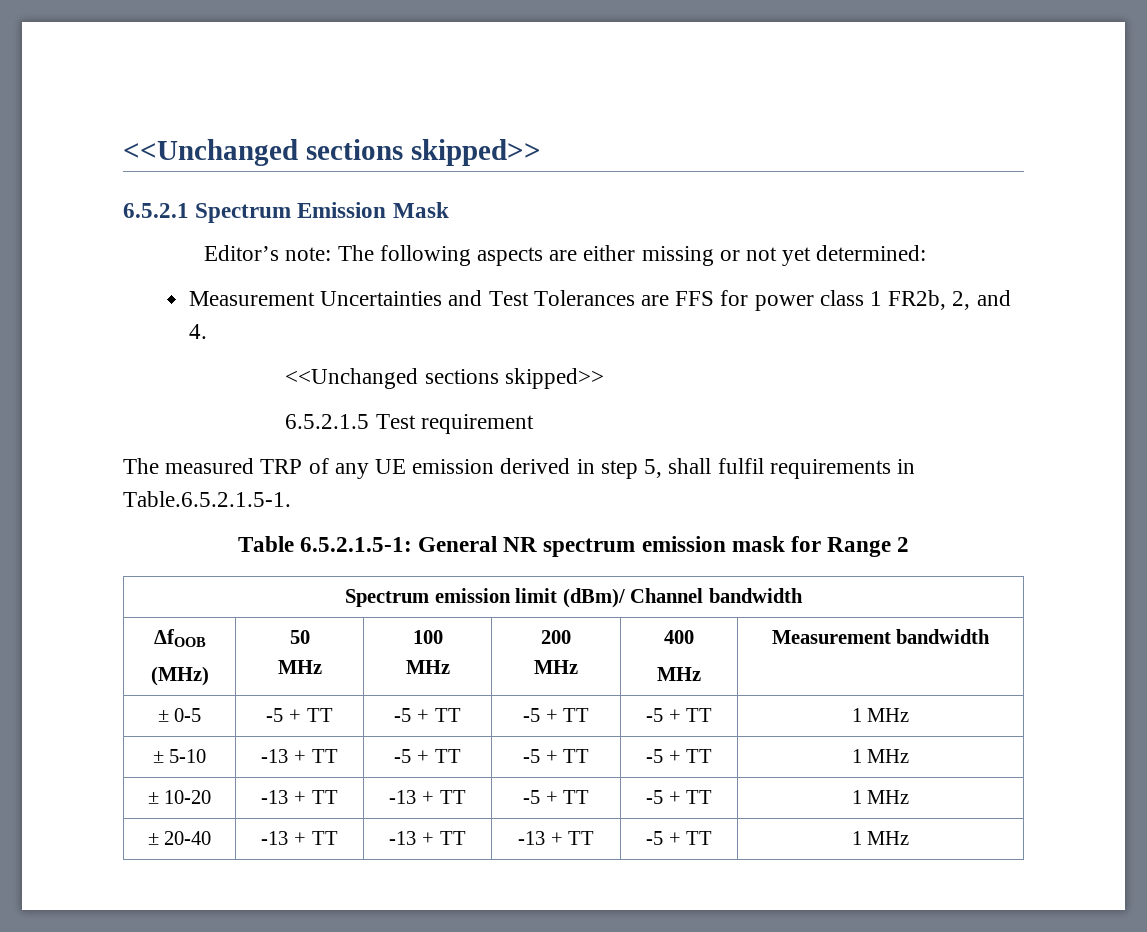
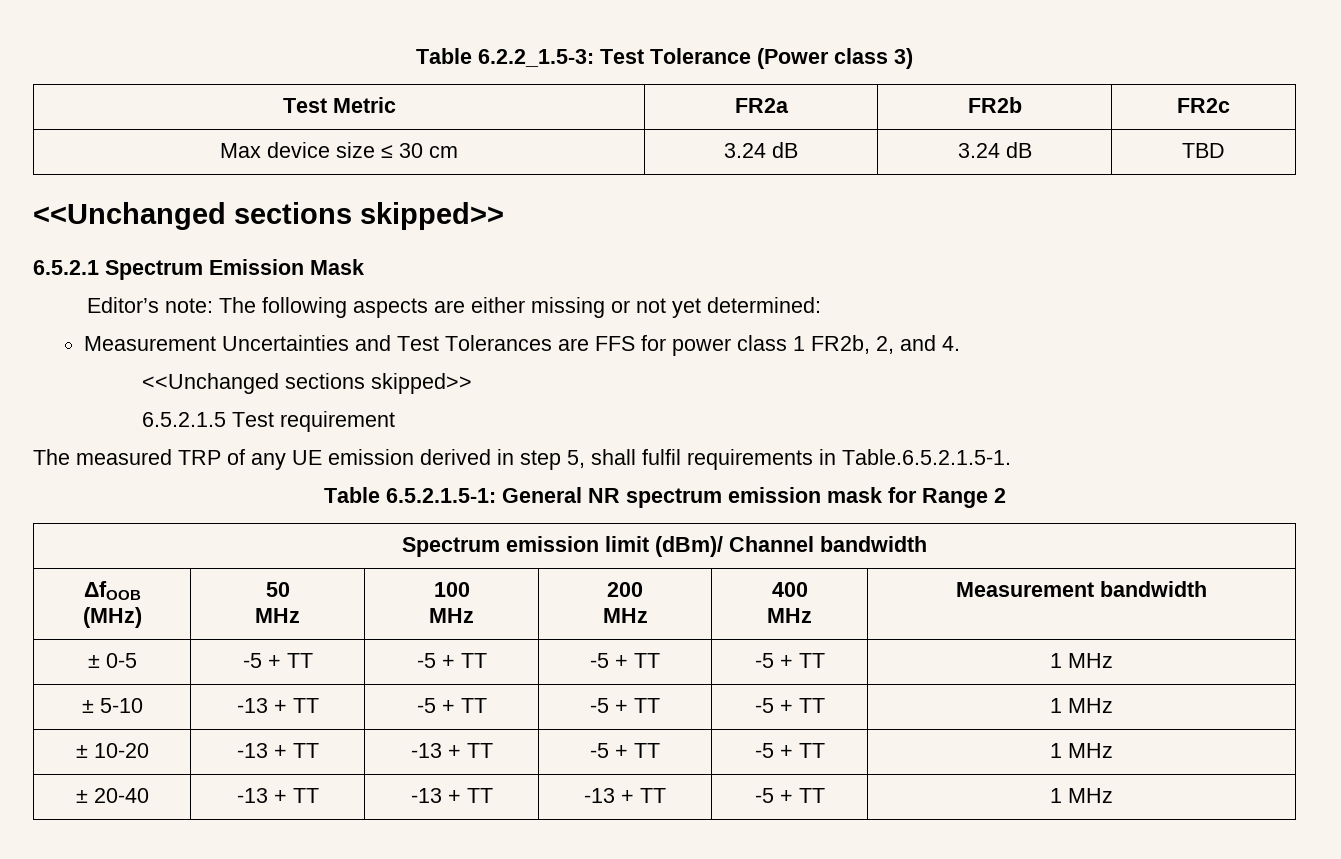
(123, 152) none -> [416,48,913,69] [282,97,396,113] [734,98,789,113] [967,97,1022,113] [1177,98,1230,113] [219,142,458,158] [724,142,798,158] [957,142,1032,158] [1182,143,1225,158] Table 6.2.2_1.5-3: Test Tolerance (Power class 3) // Test Metric | FR2a | FR2b | FR2c // Max device size ≤ 30 cm | 3.24 dB | 3.24 dB | TBD //

